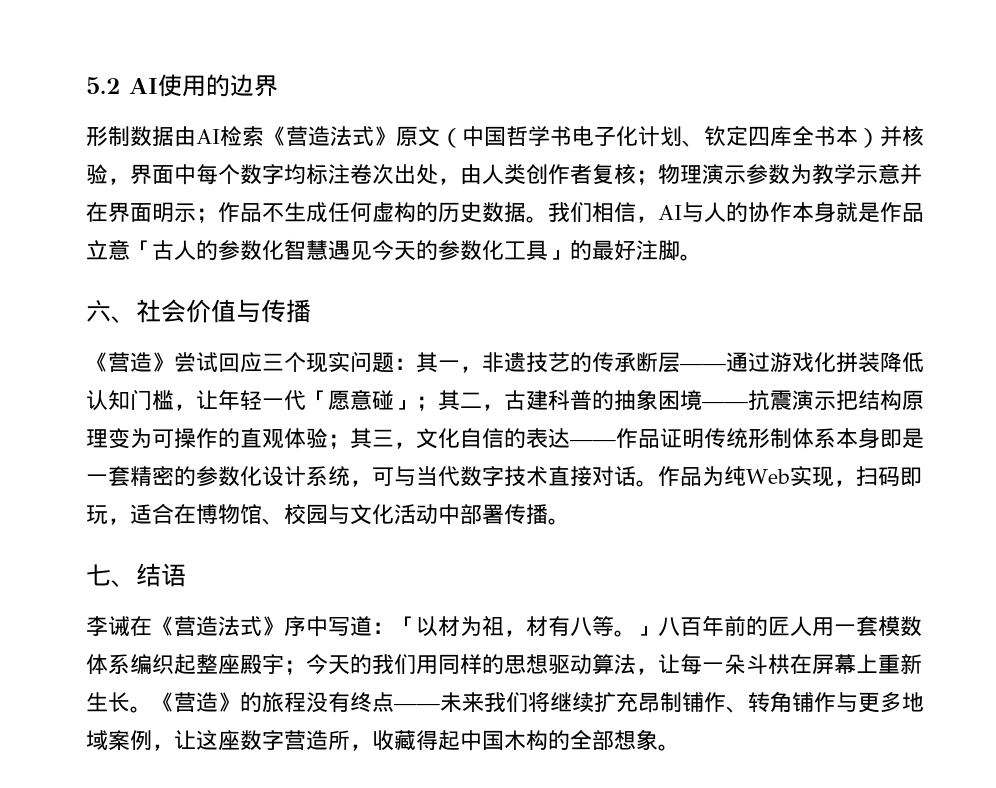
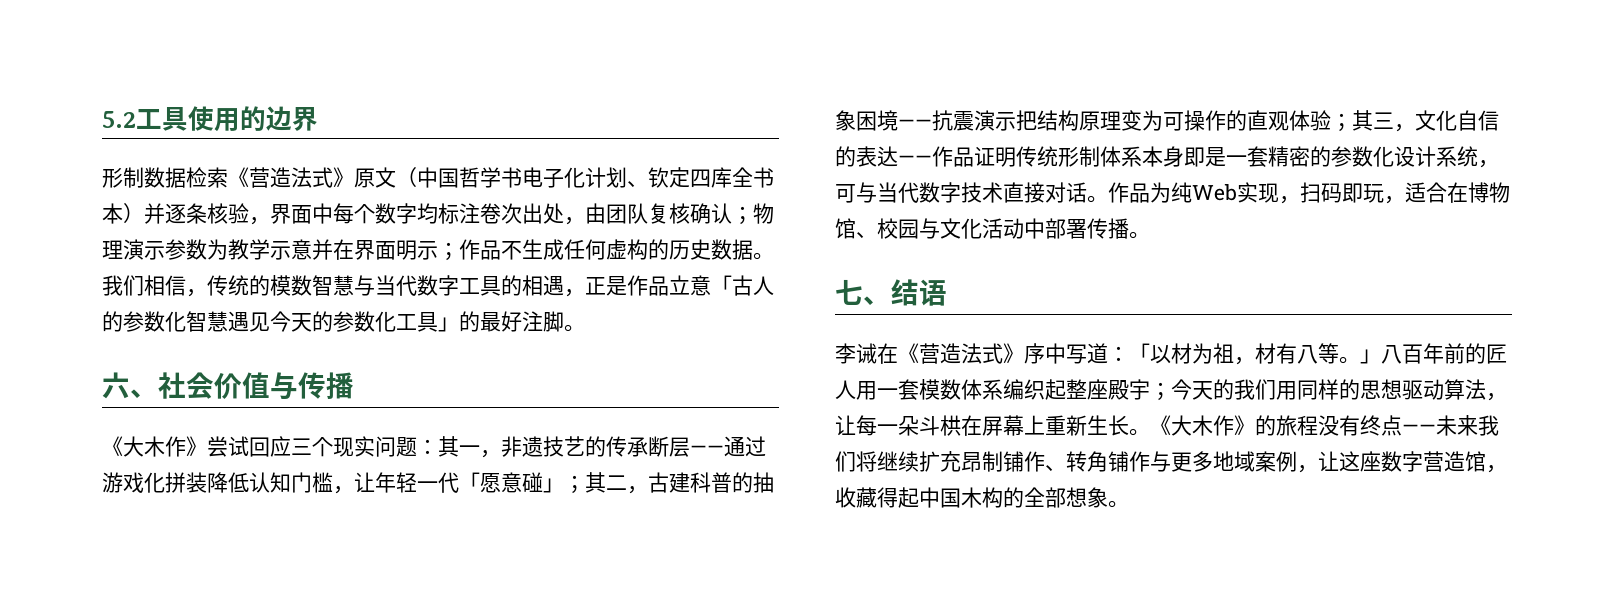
[129,78,158,94] AI -> [136,107,188,131] 工具
[174,126,220,147] 由AI -> (186, 177) none
(902, 136) none -> [165,203,207,224] 逐条
[482,164,636,185] 人类创作者复核 -> [606,203,732,224] 团队复核确认
[658,202,858,223] AI与人的协作本身就 -> [207,275,606,297] 传统的模数智慧与当代数字工具的相遇，正
[108,352,152,373] 营造 -> [123,436,186,457] 大木作
[174,692,218,713] 营造 -> [1171,415,1234,436] 大木作
[328,730,350,750] 所 -> [1465,451,1486,472] 馆

